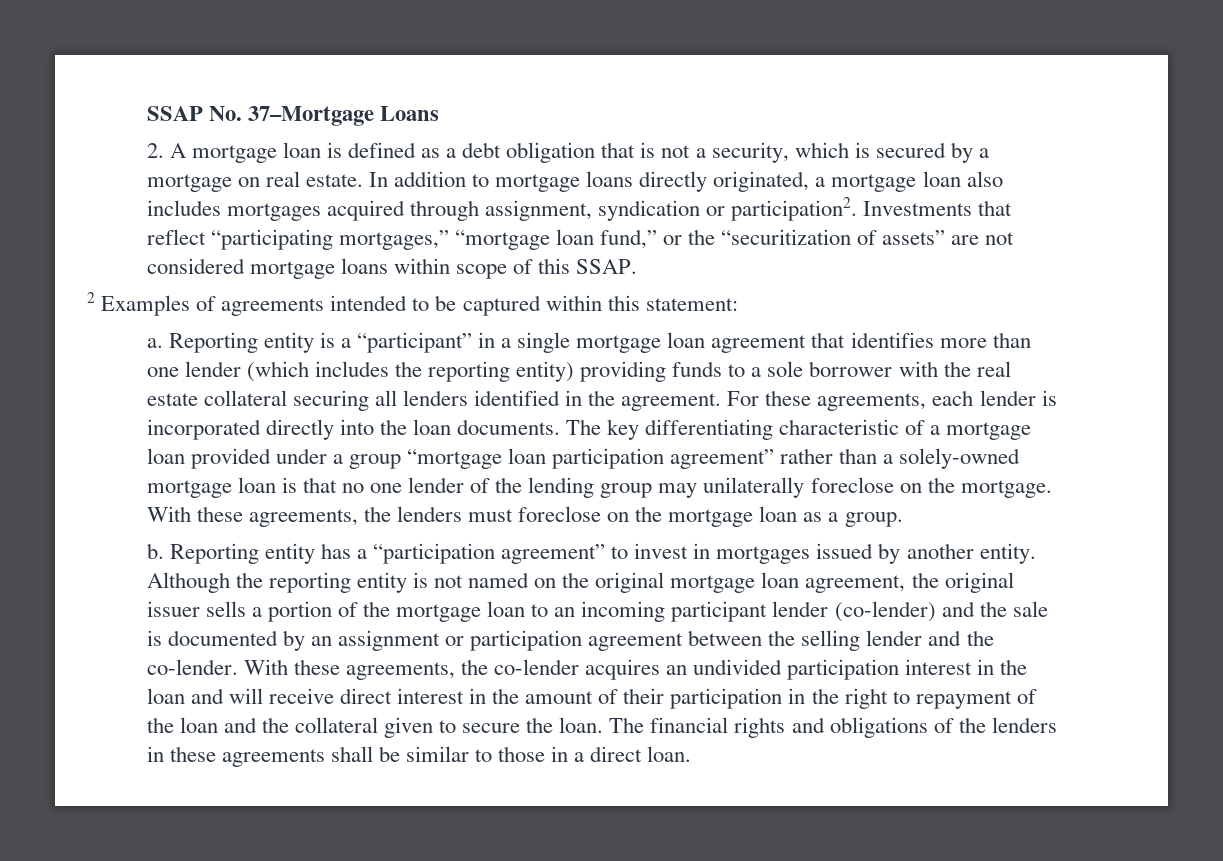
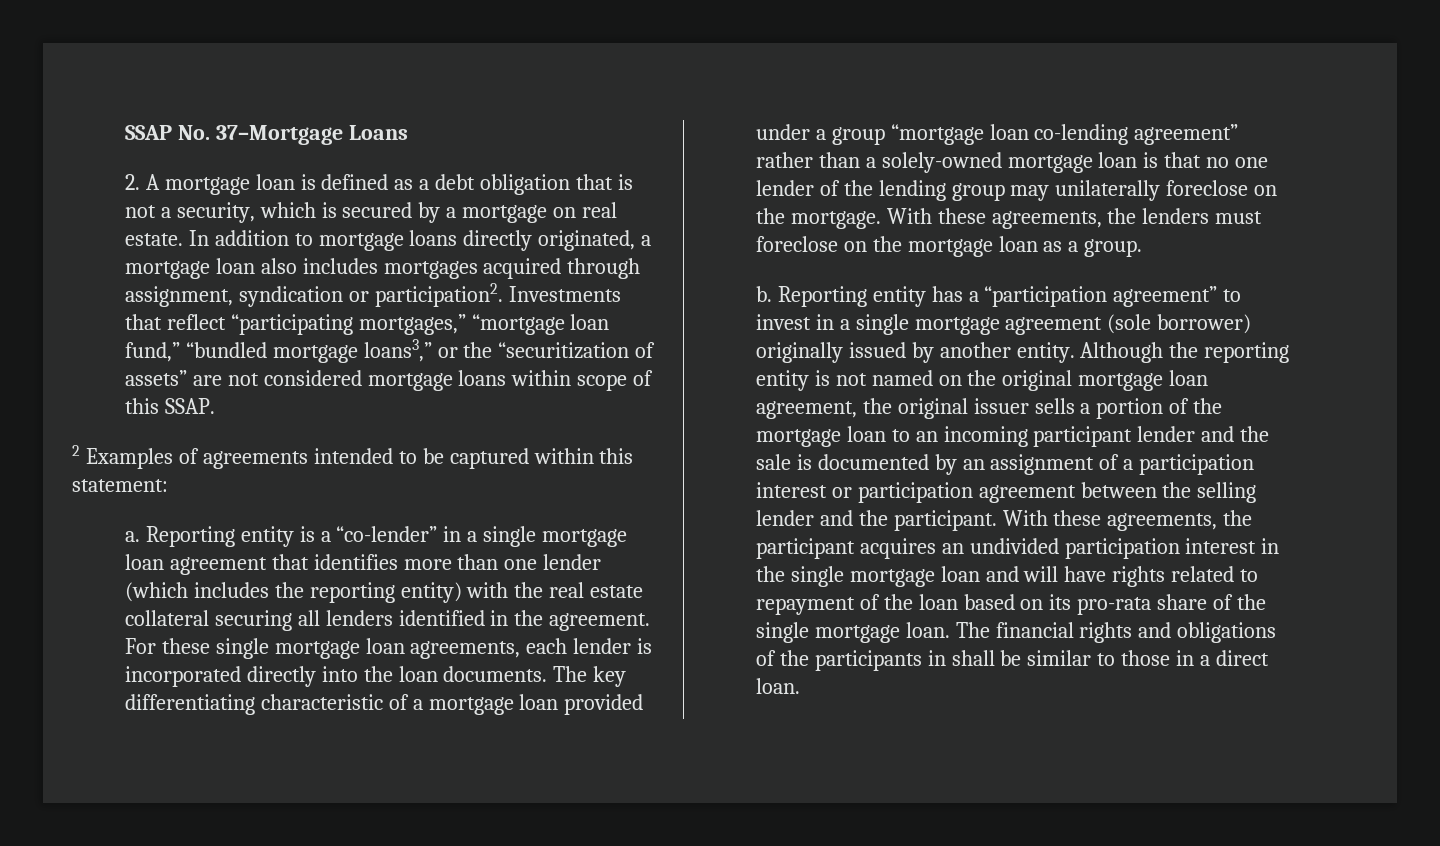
(657, 239) none -> [185,339,432,363] “bundled mortgage loans3,”
[356,332,472,353] “participant” -> [336,526,438,542] “co-lender”
[580,361,893,382] providing funds to a sole borrower -> (462, 592) none
(812, 398) none -> [215,638,405,659] single mortgage loan
[552,448,665,469] participation -> [1034,124,1129,145] co-lending
[716,546,811,564] mortgages -> [839,314,1252,335] [755,342,843,363] a single mortgage agreement (sole borrower) originally
[834,601,936,622] (co-lender) -> (1196, 434) none
(440, 640) none -> [1099,454,1255,475] [755,482,827,498] of a participation interest
[146,659,579,680] co-lender. With these agreements, the co-lender -> [893,510,1253,531] [755,538,855,559] participant. With these agreements, the participant
(1028, 667) none -> [790,566,935,587] single mortgage
[268,688,888,709] receive direct interest in the amount of their participation in the right -> [1064,566,1235,587] have rights related
[223,717,554,738] and the collateral given to secure the -> [963,594,1267,615] [755,622,900,643] based on its pro-rata share of the single mortgage
[991,717,1057,733] [146,746,325,767] lenders in these agreements -> [814,650,946,671] participants in

